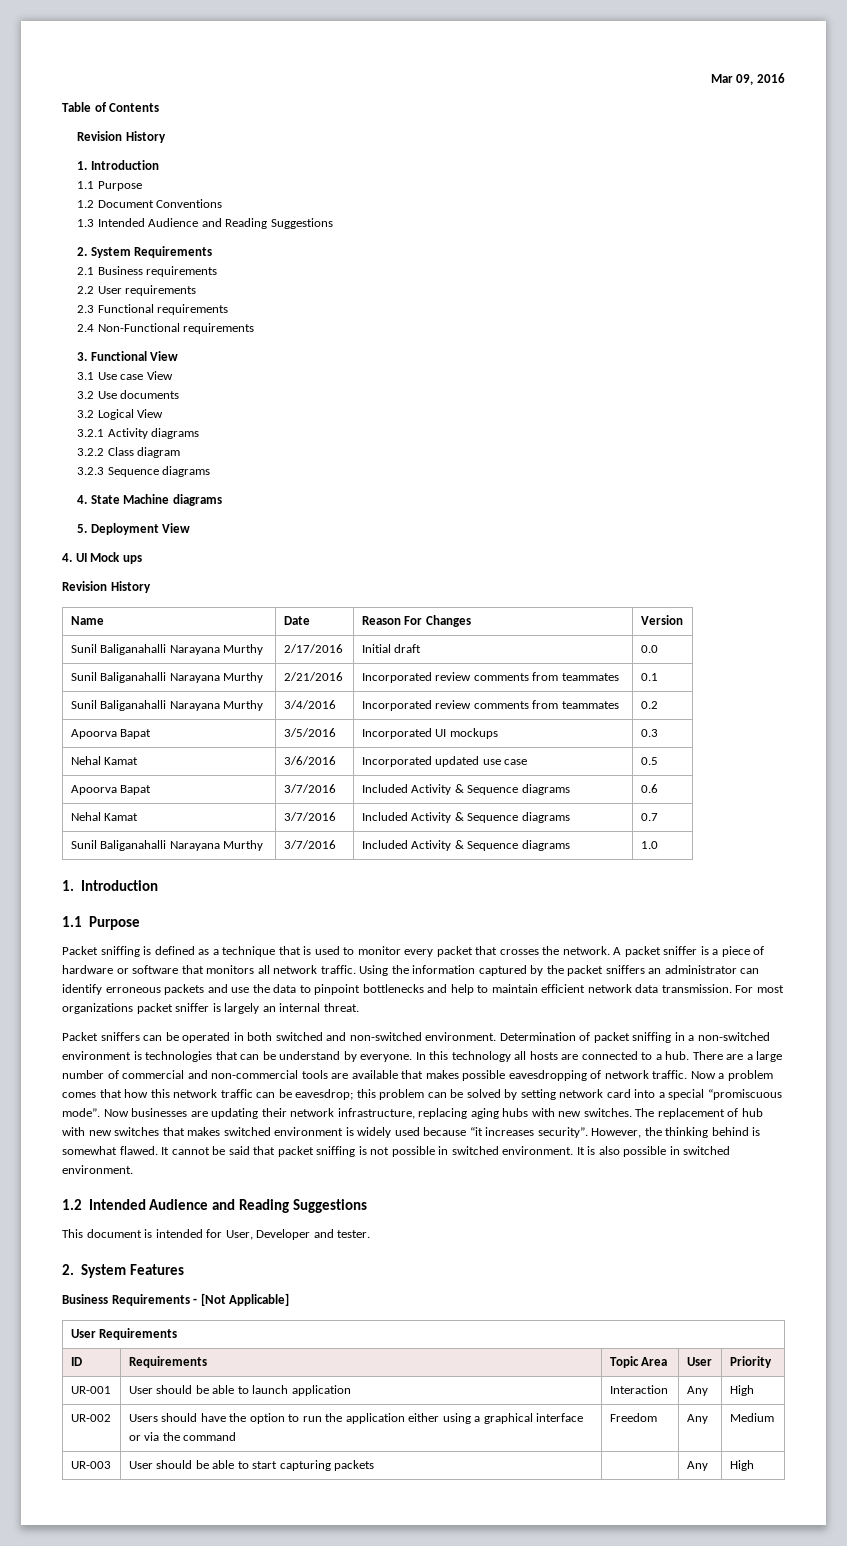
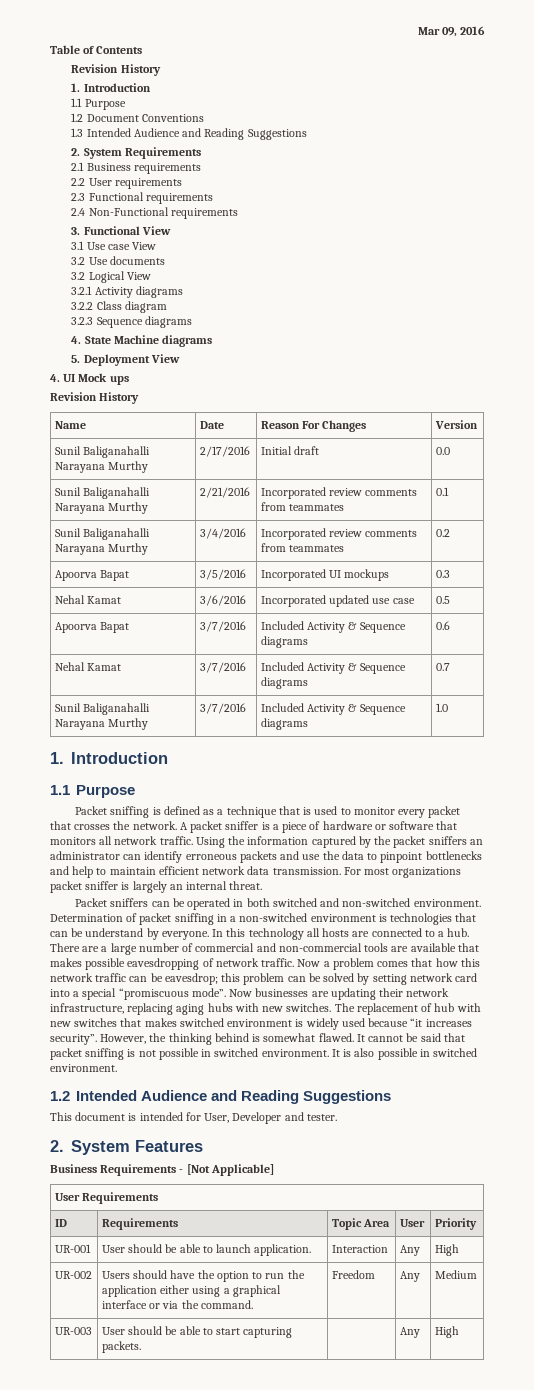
[291,1385,351,1396] application -> [254,1244,312,1256] application.
[183,1432,237,1441] command -> [200,1300,253,1309] command.
[334,1460,375,1471] packets -> [101,1341,141,1353] packets.

